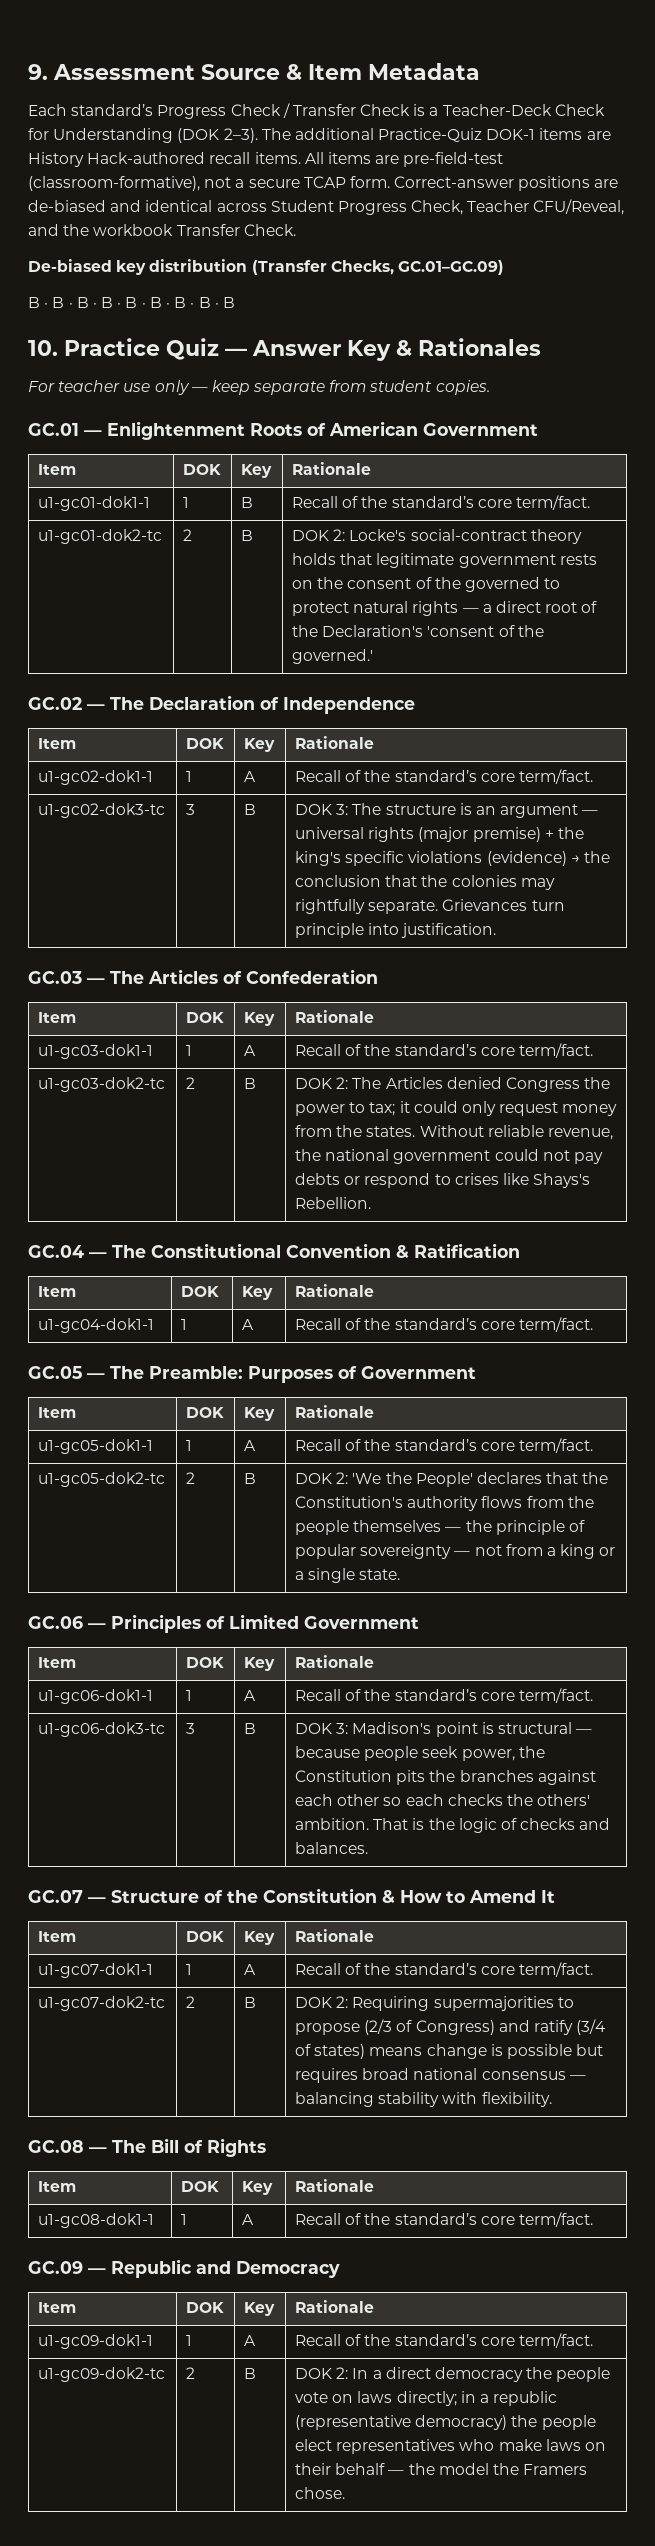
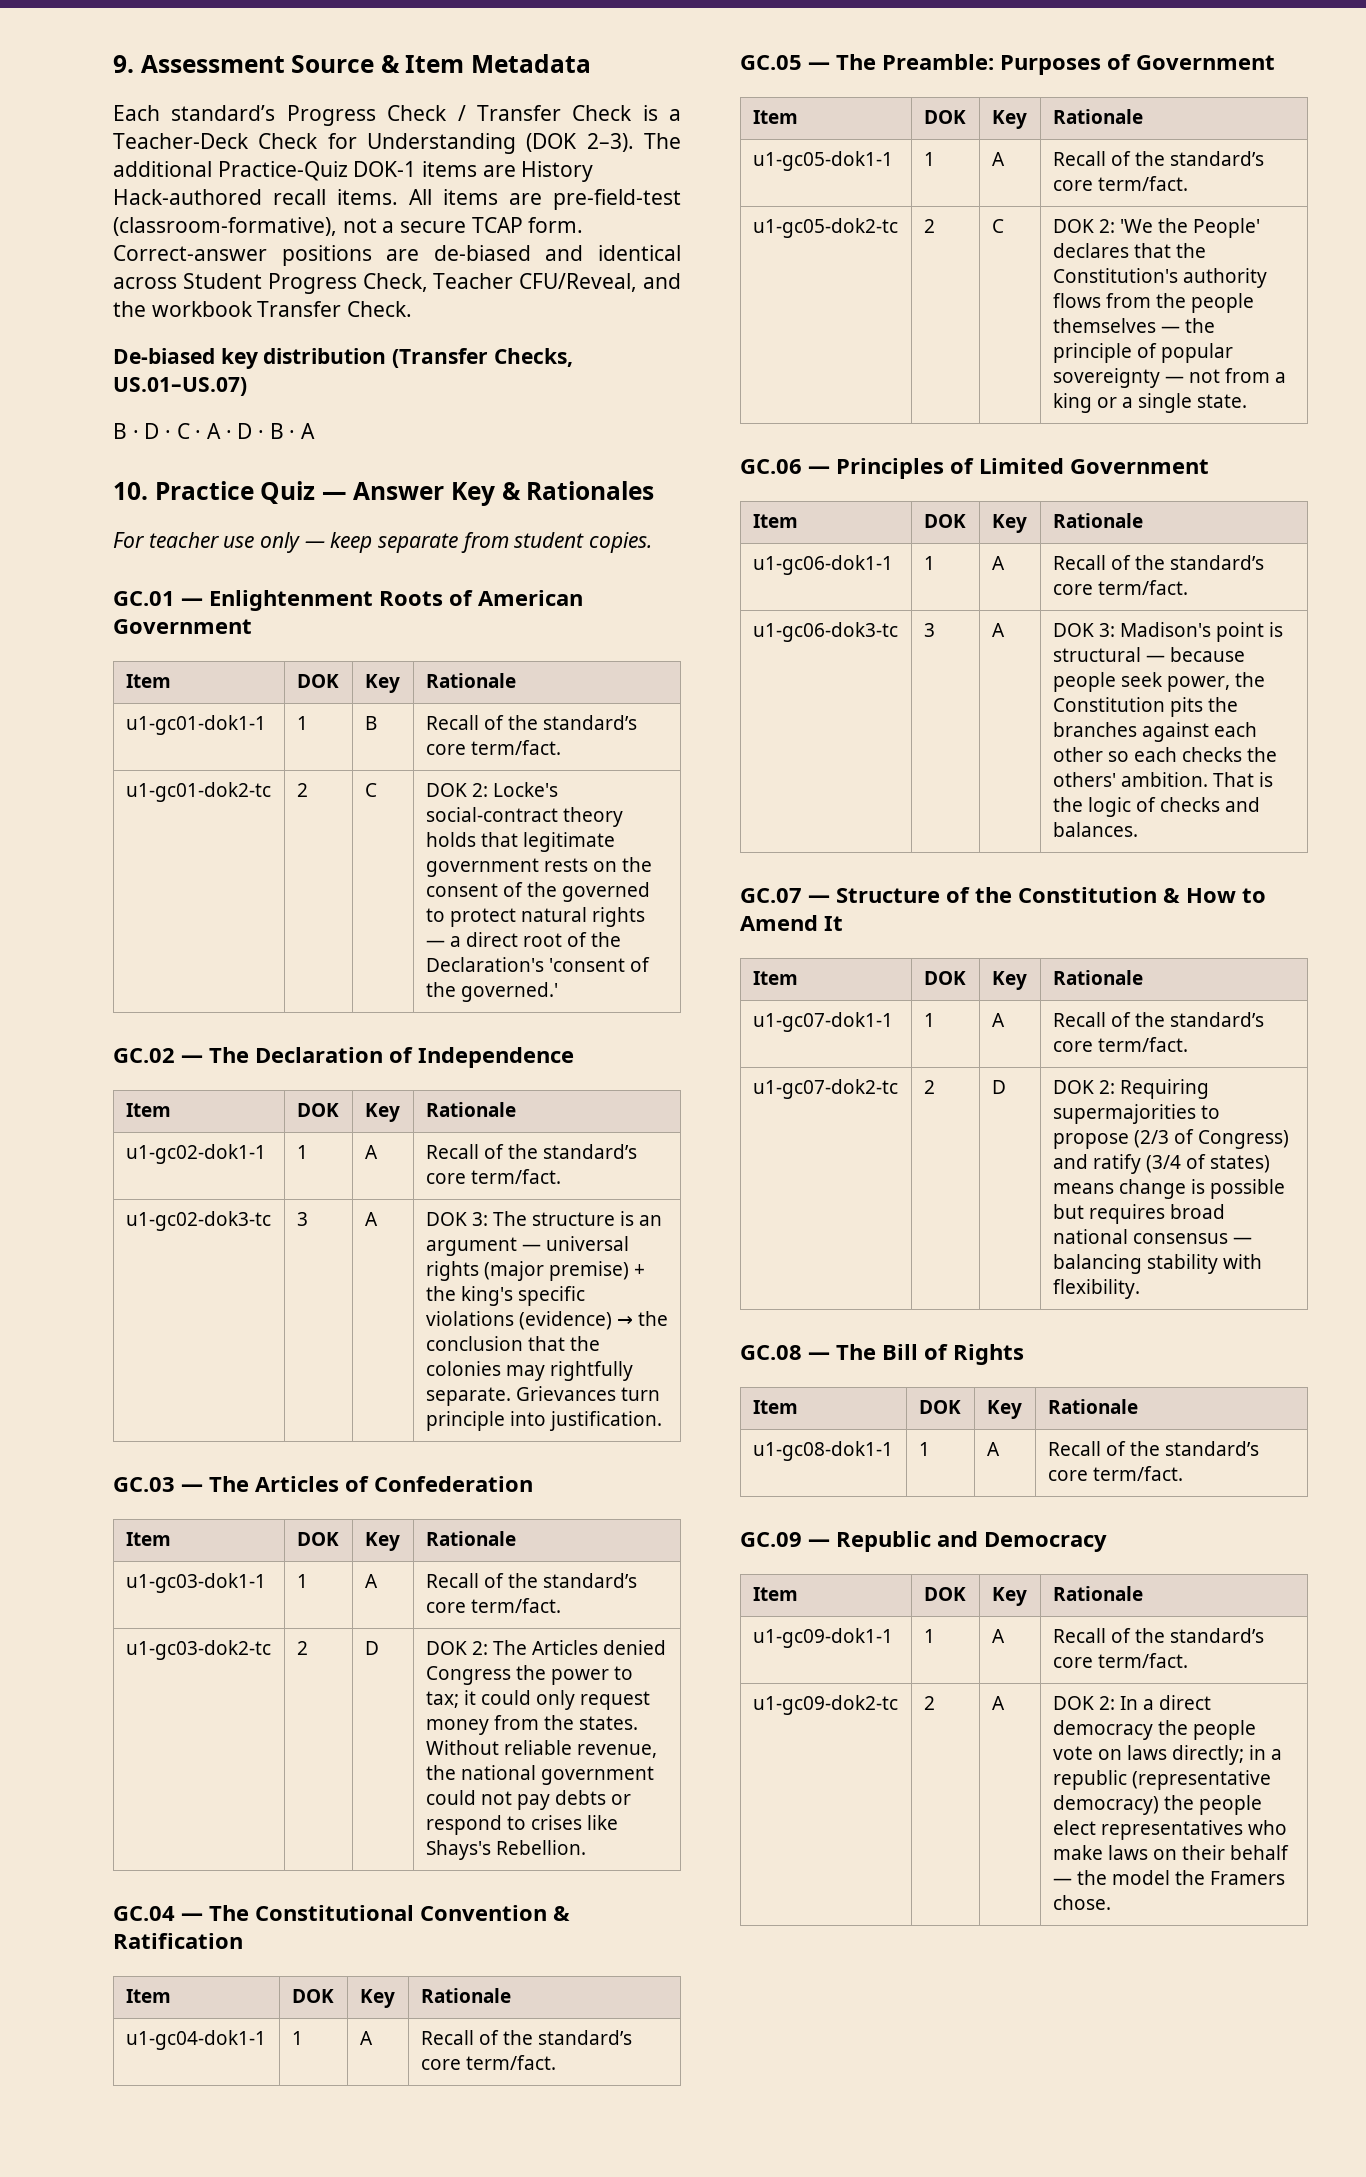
[397,260,504,275] [28,297,235,308] GC.01–GC.09) // B · B · B · B · B · B · B · B · B -> [113,377,247,396] [113,423,316,439] US.01–US.07) // B · D · C · A · D · B · A
[241,530,254,541] B -> [364,783,377,797] C
[244,804,257,815] B -> [364,1212,378,1226] A
[244,1078,257,1089] B -> [364,1641,379,1655] D
[244,1473,257,1484] B -> [991,219,1004,233] C
[244,1723,257,1734] B -> [991,623,1005,637] A
[244,1997,257,2008] B -> [991,1080,1006,1094] D
[244,2368,257,2379] B -> [991,1696,1005,1710] A

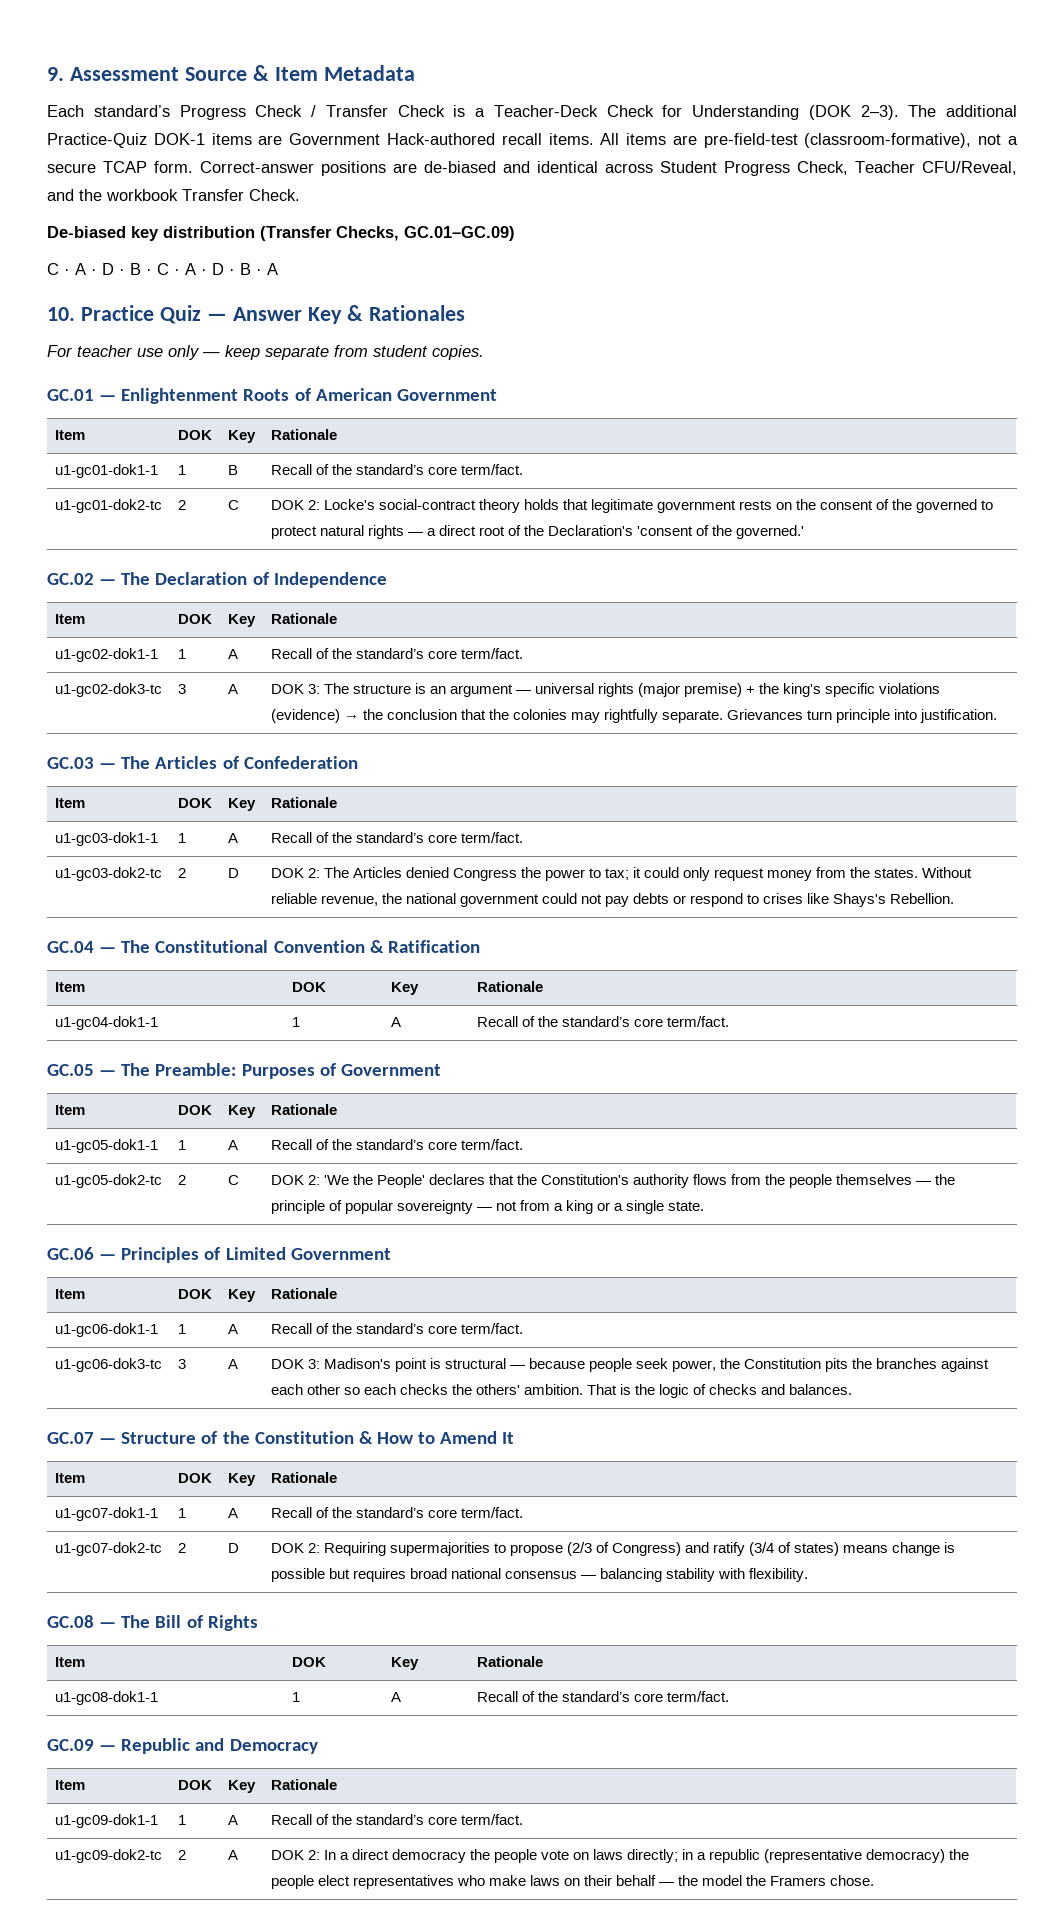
[521,161,594,182] History -> [289,133,381,145] Government
[113,377,247,396] [113,423,172,439] US.01–US.07) // B · D · -> [404,226,515,241] [47,263,152,275] GC.01–GC.09) // C · A · D · B ·

